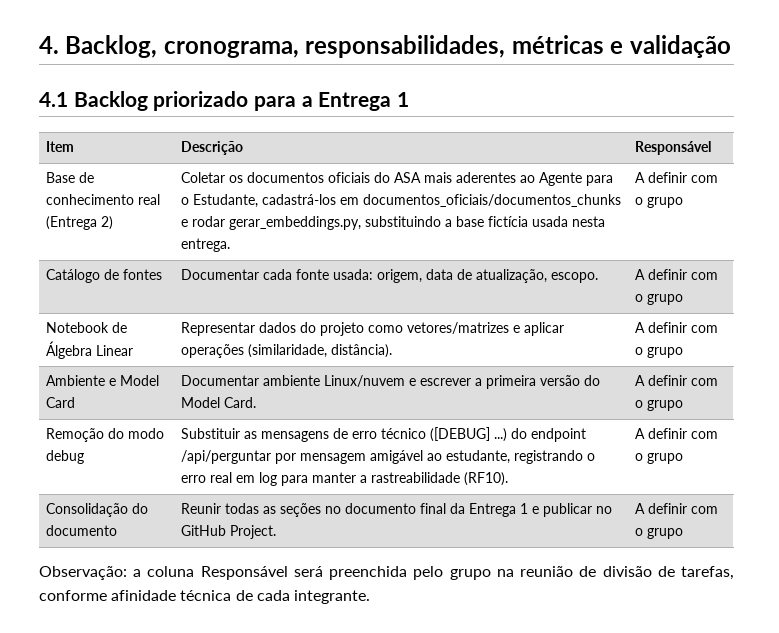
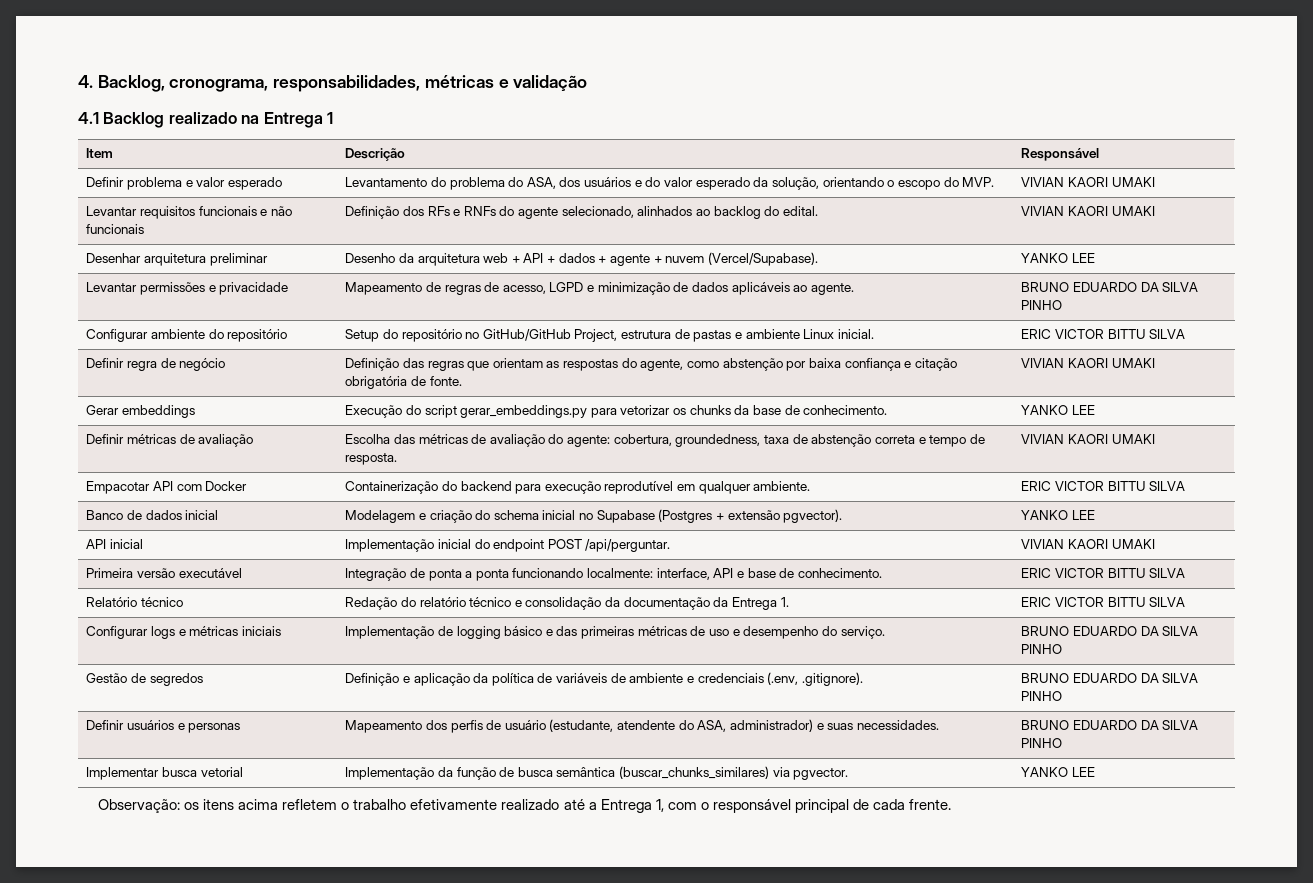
[153,91,313,111] priorizado para a -> [168,112,260,124] realizado na
[46,172,95,183] [46,194,161,205] [46,216,114,230] [181,172,614,186] [181,194,622,208] [181,216,606,230] [181,238,231,252] [635,172,719,183] [635,197,684,208] [46,269,163,283] [181,269,599,283] [635,269,719,280] [635,294,684,305] [46,322,128,333] [46,341,134,359] [181,322,565,336] [181,344,393,358] [635,322,719,333] [635,347,684,358] [46,375,160,386] [46,397,76,408] [181,375,601,389] [181,397,257,408] [635,375,719,386] [635,400,684,411] [46,428,165,442] [46,450,85,464] [181,427,587,442] [181,450,596,464] [181,472,509,486] [635,428,719,439] [635,453,684,464] [46,503,149,517] [46,525,118,536] [181,503,613,517] [181,525,277,539] [635,503,719,514] [635,528,684,539] [39,566,735,580] [39,590,232,601] Base de conhecimento real (Entrega 2) | Coletar os documentos oficiais do ASA mais aderentes ao Agente para o Estudante, cadastrá-los em documentos_oficiais/documentos_chunks e rodar gerar_embeddings.py, substituindo a base fictícia usada nesta entrega. | A definir com o grupo // Catálogo de fontes | Documentar cada fonte usada: origem, data de atualização, escopo. | A definir com o grupo // Notebook de Álgebra Linear | Representar dados do projeto como vetores/matrizes e aplicar operações (similaridade, distância). | A definir com o grupo // Ambiente e Model Card | Documentar ambiente Linux/nuvem e escrever a primeira versão do Model Card. | A definir com o grupo // Remoção do modo debug | Substituir as mensagens de erro técnico ([DEBUG] ...) do endpoint /api/perguntar por mensagem amigável ao estudante, registrando o erro real em log para manter a rastreabilidade (RF10). | A definir com o grupo // Consolidação do documento | Reunir todas as seções no documento final da Entrega 1 e publicar no GitHub Project. | A definir com o grupo // Observação: a coluna Responsável será preenchida pelo grupo na reunião de divisão de tarefas, conforme afinidade técnica -> [86,177,282,190] [345,177,995,190] [1021,177,1155,187] [86,206,292,219] [86,224,145,234] [345,206,818,219] [1021,206,1155,216] [86,253,268,266] [345,252,818,266] [1021,253,1095,263] [86,282,289,295] [345,282,854,295] [1021,282,1199,292] [1021,300,1063,310] [86,329,288,342] [345,329,874,342] [1021,329,1186,339] [86,358,226,371] [345,358,957,371] [345,376,462,389] [1021,358,1155,368] [86,405,195,418] [345,405,888,418] [1021,405,1095,415] [86,434,254,447] [345,434,985,447] [345,453,398,465] [1021,434,1155,444] [86,481,248,494] [345,481,811,494] [1021,481,1186,491] [86,510,219,520] [345,509,843,523] [1021,510,1095,520] [86,539,143,549] [345,539,671,552] [1021,539,1155,549] [86,568,242,578] [345,568,882,581] [1021,568,1186,578] [86,597,183,607] [345,597,789,610] [1021,597,1186,607] [86,626,281,639] [345,626,885,639] [1021,626,1199,636] [1021,644,1063,654] [86,673,203,686] [345,672,863,686] [1021,673,1199,683] [1021,691,1063,701] [86,720,241,733] [345,719,939,733] [1021,720,1199,730] [1021,738,1063,748] [86,767,243,780] [345,766,849,780] [1021,767,1095,777] [98,799,849,813] Definir problema e valor esperado | Levantamento do problema do ASA, dos usuários e do valor esperado da solução, orientando o escopo do MVP. | VIVIAN KAORI UMAKI // Levantar requisitos funcionais e não funcionais | Definição dos RFs e RNFs do agente selecionado, alinhados ao backlog do edital. | VIVIAN KAORI UMAKI // Desenhar arquitetura preliminar | Desenho da arquitetura web + API + dados + agente + nuvem (Vercel/Supabase). | YANKO LEE // Levantar permissões e privacidade | Mapeamento de regras de acesso, LGPD e minimização de dados aplicáveis ao agente. | BRUNO EDUARDO DA SILVA PINHO // Configurar ambiente do repositório | Setup do repositório no GitHub/GitHub Project, estrutura de pastas e ambiente Linux inicial. | ERIC VICTOR BITTU SILVA // Definir regra de negócio | Definição das regras que orientam as respostas do agente, como abstenção por baixa confiança e citação obrigatória de fonte. | VIVIAN KAORI UMAKI // Gerar embeddings | Execução do script gerar_embeddings.py para vetorizar os chunks da base de conhecimento. | YANKO LEE // Definir métricas de avaliação | Escolha das métricas de avaliação do agente: cobertura, groundedness, taxa de abstenção correta e tempo de resposta. | VIVIAN KAORI UMAKI // Empacotar API com Docker | Containerização do backend para execução reprodutível em qualquer ambiente. | ERIC VICTOR BITTU SILVA // Banco de dados inicial | Modelagem e criação do schema inicial no Supabase (Postgres + extensão pgvector). | YANKO LEE // API inicial | Implementação inicial do endpoint POST /api/perguntar. | VIVIAN KAORI UMAKI // Primeira versão executável | Integração de ponta a ponta funcionando localmente: interface, API e base de conhecimento. | ERIC VICTOR BITTU SILVA // Relatório técnico | Redação do relatório técnico e consolidação da documentação da Entrega 1. | ERIC VICTOR BITTU SILVA // Configurar logs e métricas iniciais | Implementação de logging básico e das primeiras métricas de uso e desempenho do serviço. | BRUNO EDUARDO DA SILVA PINHO // Gestão de segredos | Definição e aplicação da política de variáveis de ambiente e credenciais (.env, .gitignore). | BRUNO EDUARDO DA SILVA PINHO // Definir usuários e personas | Mapeamento dos perfis de usuário (estudante, atendente do ASA, administrador) e suas necessidades. | BRUNO EDUARDO DA SILVA PINHO // Implementar busca vetorial | Implementação da função de busca semântica (buscar_chunks_similares) via pgvector. | YANKO LEE // Observação: os itens acima refletem o trabalho efetivamente realizado até a Entrega 1, com o responsável principal
[293,590,370,604] integrante. -> [908,799,951,810] frente.

